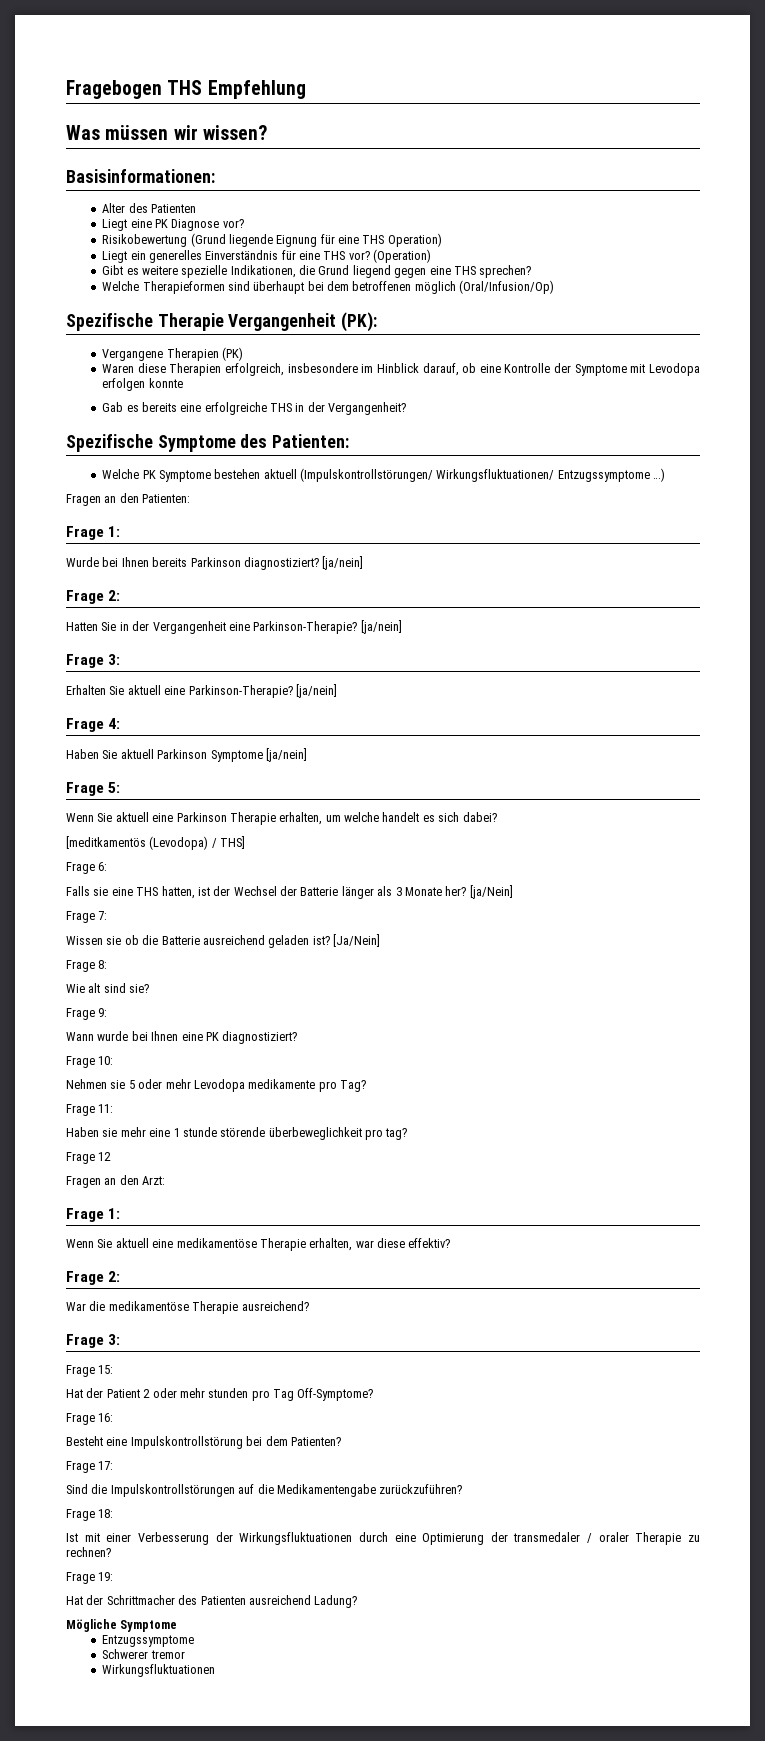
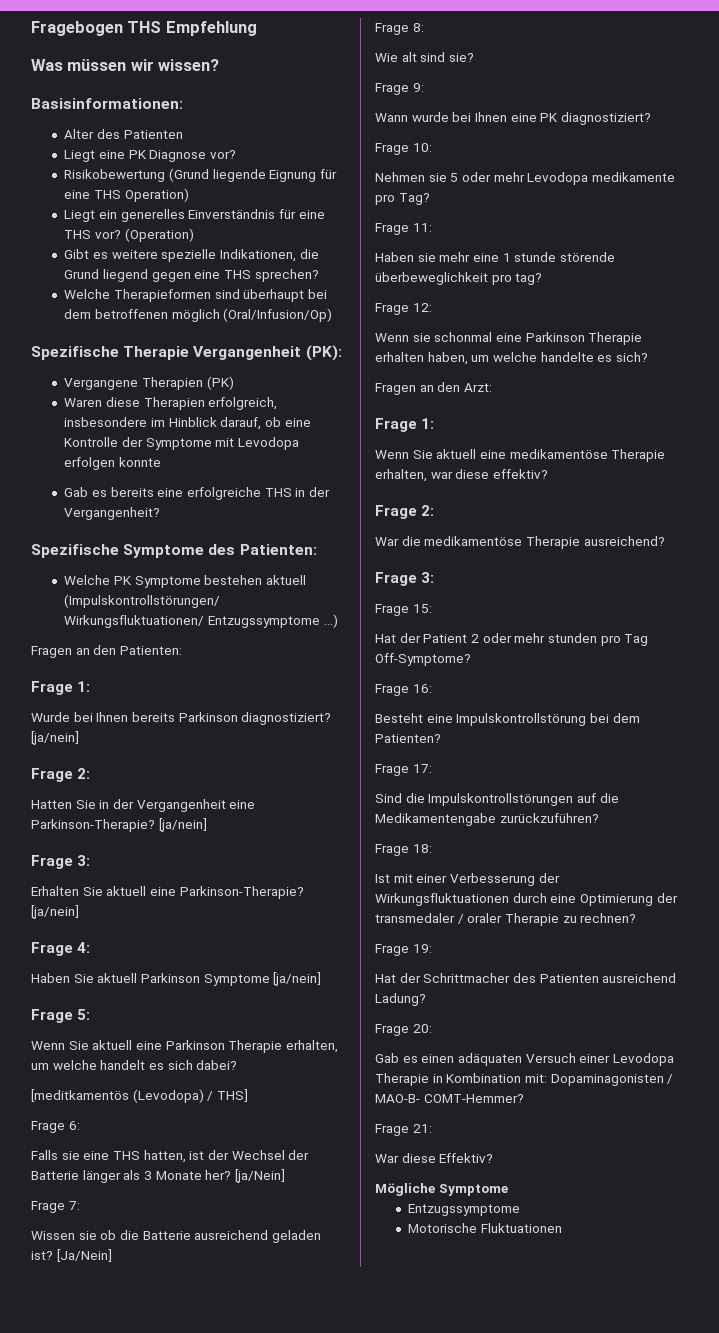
[98,1152,112,1161] 12 -> [412,303,432,312] [375,332,643,345] [375,352,648,365] 12: // Wenn sie schonmal eine Parkinson Therapie erhalten haben, um welche handelte es sich?
(358, 1601) none -> [375,1024,432,1036] [375,1053,674,1066] [375,1073,674,1086] [375,1094,524,1103] [375,1124,432,1136] [375,1153,494,1163] // Frage 20: // Gab es einen adäquaten Versuch einer Levodopa Therapie in Kombination mit: Dopaminagonisten / MAO-B- COMT-Hemmer? // Frage 21: // War diese Effektiv?
[102,1649,185,1659] [102,1664,216,1677] Schwerer tremor // Wirkungsfluktuationen -> [408,1223,563,1233] Motorische Fluktuationen

